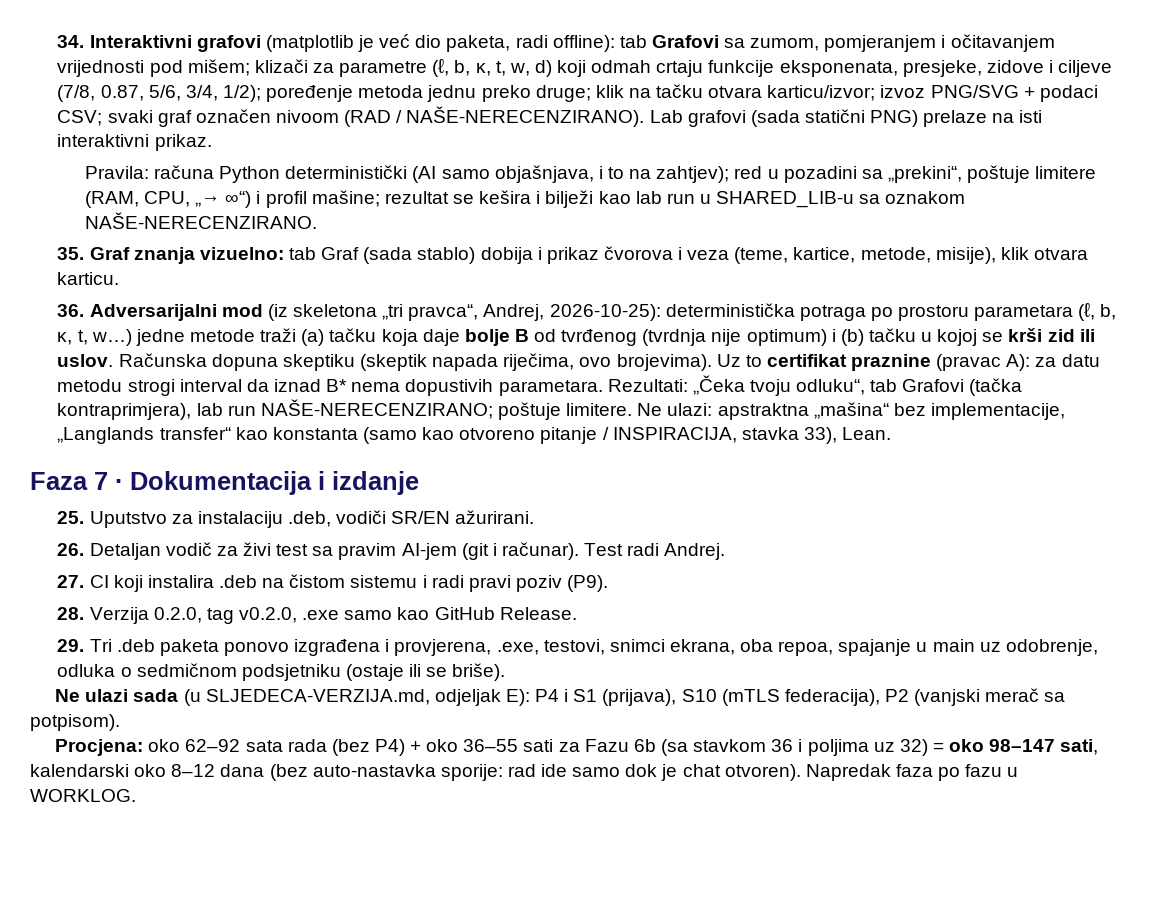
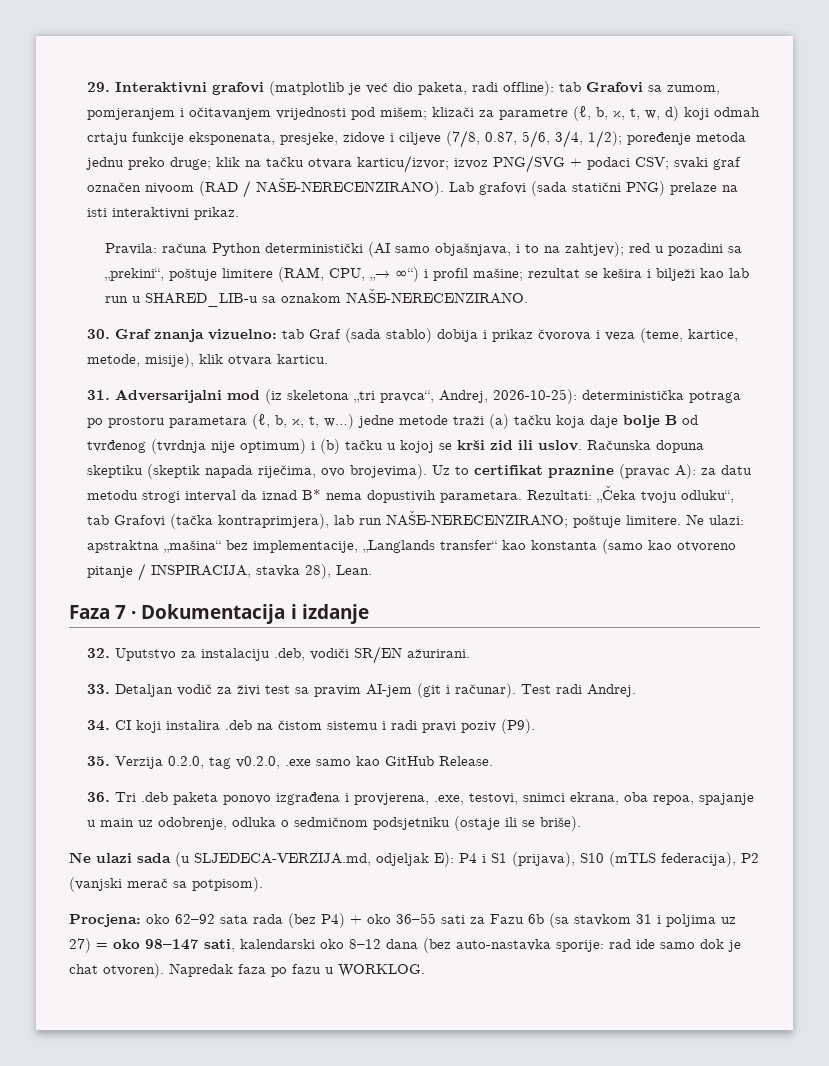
[57,35,85,48] 34. -> [87,82,111,92] 29.
[57,247,85,260] 35. -> [87,329,111,339] 30.
[57,304,85,317] 36. -> [87,390,111,400] 31.
[803,427,837,444] 33), -> [305,564,332,579] 28),
[57,511,85,524] 25. -> [87,648,111,658] 32.
[57,543,85,556] 26. -> [87,684,111,694] 33.
[57,575,85,588] 27. -> [87,720,111,731] 34.
[57,607,85,620] 28. -> [87,756,111,766] 35.
[57,639,85,652] 29. -> [87,792,111,802] 36.
[771,739,794,752] 36 -> [636,914,652,924] 31
[899,739,928,756] 32) -> [69,938,91,953] 27)

